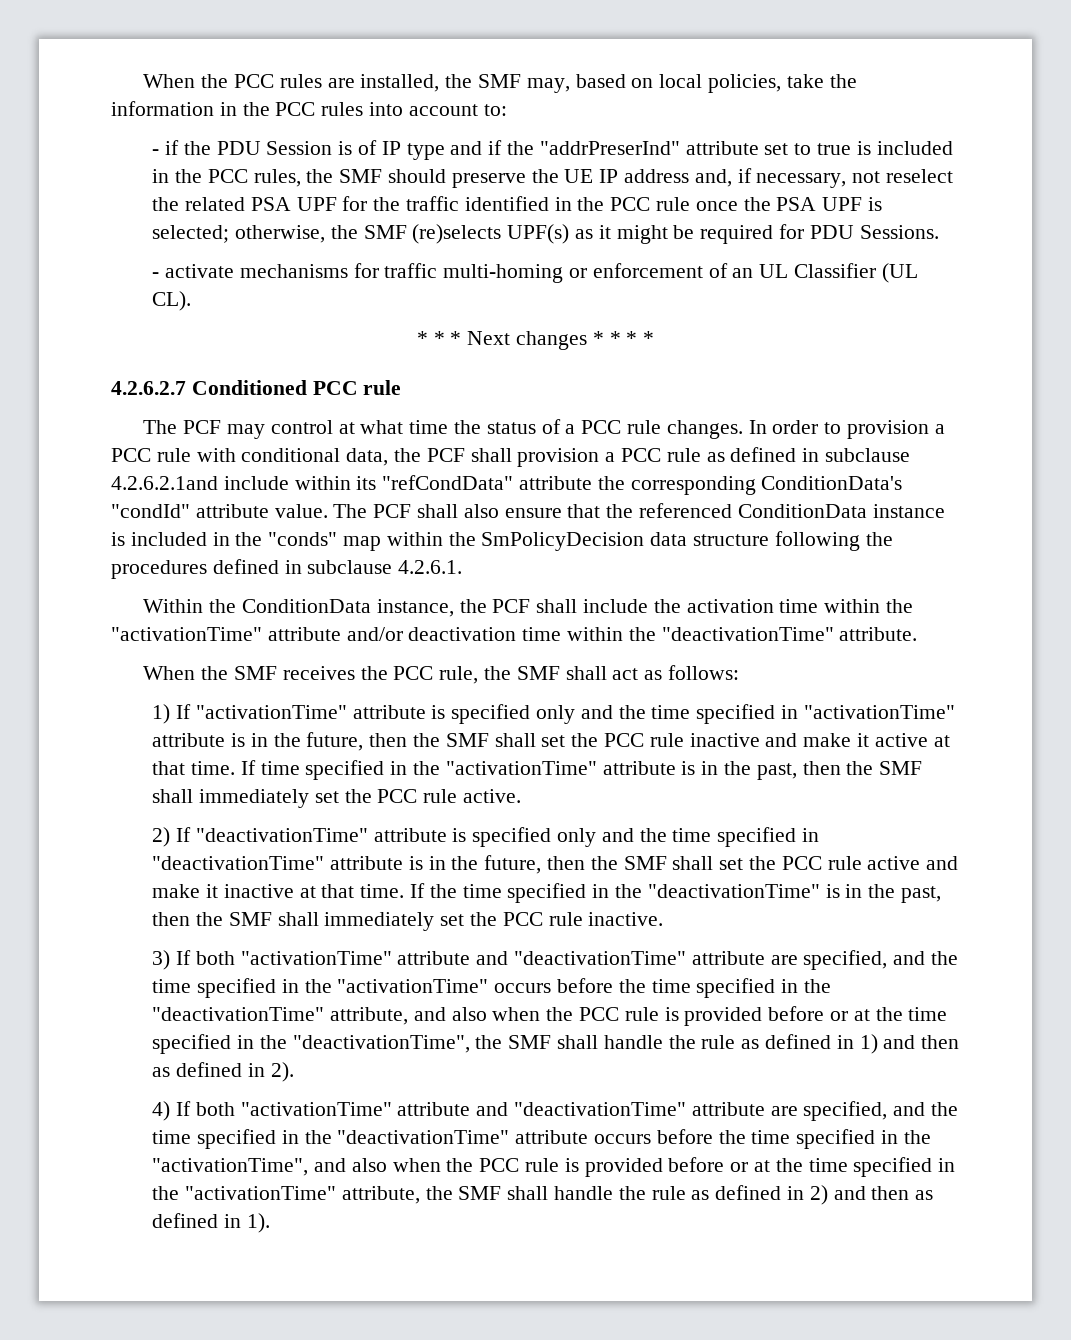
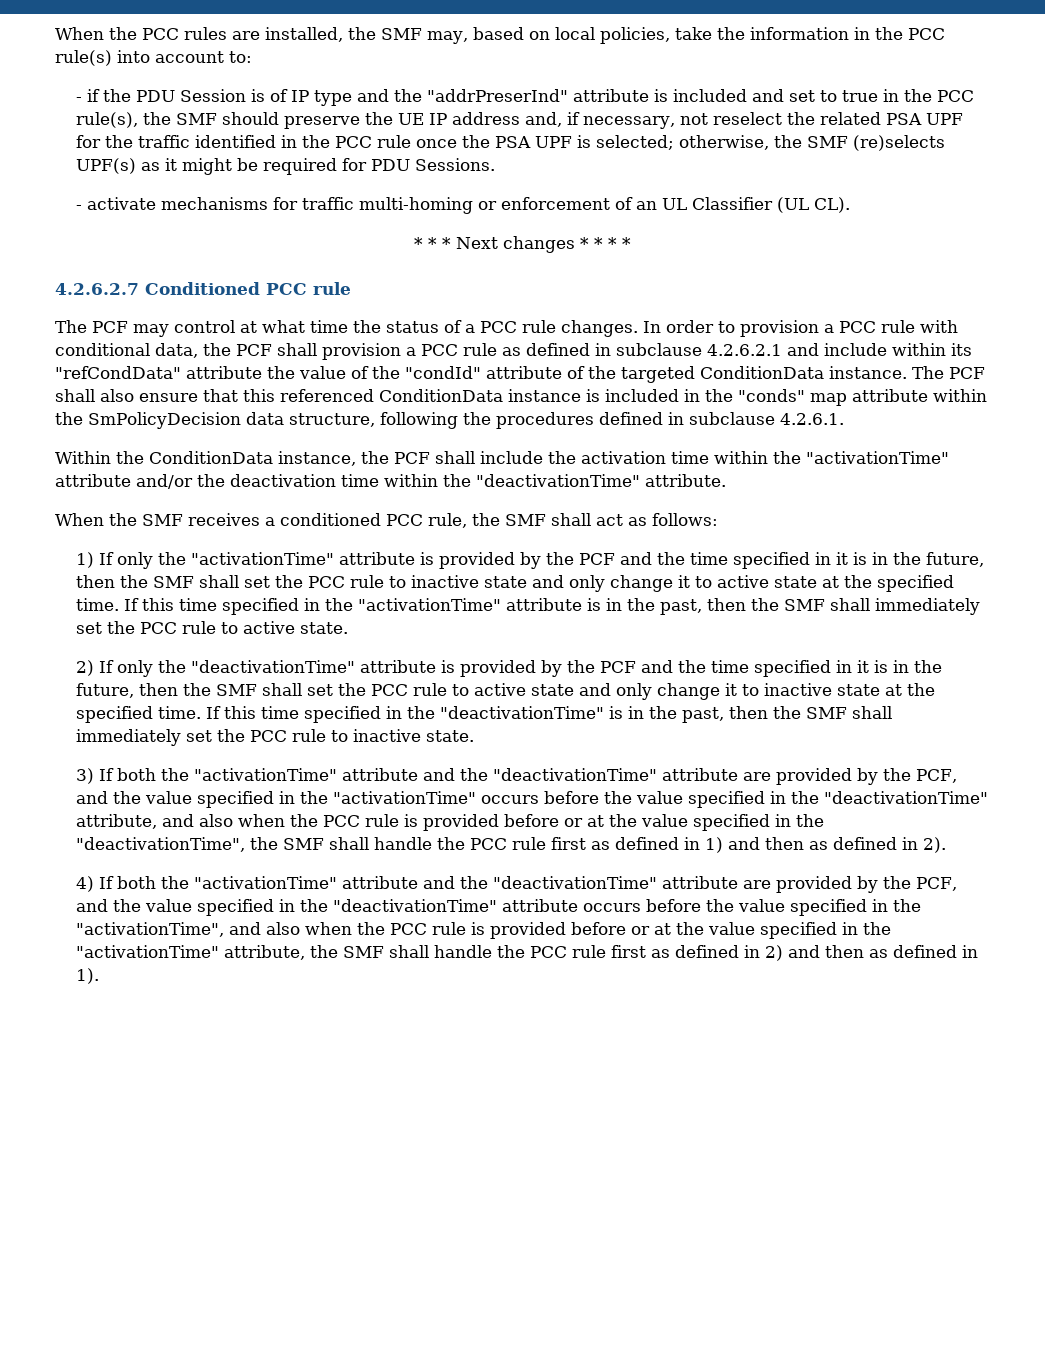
[321,102,364,116] rules -> [55,50,112,66] rule(s)
[488,140,503,155] if -> (390, 95) none
(759, 148) none -> [654,89,785,102] is included and
[856,141,953,155] [152,169,301,187] is included in the PCC rules, -> [883,89,975,102] [76,112,139,128] in the PCC rule(s),
[111,476,218,490] 4.2.6.2.1and -> [707,343,819,356] 4.2.6.2.1 and
[630,476,903,495] [111,504,328,518] corresponding ConditionData's "condId" attribute value. -> [299,366,907,383] value of the "condId" attribute of the targeted ConditionData instance.
[606,504,634,518] the -> [243,389,275,402] this
(382, 543) none -> [852,389,928,402] attribute
[693,534,770,546] structure -> [289,413,375,427] structure,
(403, 634) none -> [197,474,225,487] the
[360,666,388,680] the -> [265,513,381,526] a conditioned
[195,704,955,724] [152,733,226,747] "activationTime" attribute is specified only and the time specified in "activationTime" attribute -> [117,552,849,569] only the "activationTime" attribute is provided by the PCF and the time specified in it
[689,733,950,747] [152,760,256,775] inactive and make it active at that time. If -> [389,575,955,592] [76,598,175,611] to inactive state and only change it to active state at the specified time. If this
[463,789,522,803] active. -> [221,621,349,634] to active state.
[195,827,820,847] [152,856,404,870] "deactivationTime" attribute is specified only and the time specified in "deactivationTime" attribute -> [117,660,870,677] only the "deactivationTime" attribute is provided by the PCF and the time specified in it
[867,856,959,870] [152,883,457,898] active and make it inactive at that time. If the -> [452,683,936,700] [76,706,257,723] to active state and only change it to inactive state at the specified time. If this
[588,912,664,926] inactive. -> [331,729,475,742] to inactive state.
[240,950,959,970] [152,979,192,993] "activationTime" attribute and "deactivationTime" attribute are specified, and the time -> [161,768,958,785] [76,791,193,804] the "activationTime" attribute and the "deactivationTime" attribute are provided by the PCF, and the value
[651,979,691,993] time -> [636,791,684,804] value
[908,1007,948,1021] time -> [641,814,689,827] value
[701,1035,736,1049] rule -> [470,837,587,850] PCC rule first
[240,1101,959,1121] [152,1130,192,1144] "activationTime" attribute and "deactivationTime" attribute are specified, and the time -> [161,876,958,893] [76,899,193,912] the "activationTime" attribute and the "deactivationTime" attribute are provided by the PCF, and the value
[751,1130,791,1144] time -> [738,899,786,912] value
[808,1158,848,1172] time -> [708,922,756,935] value
[651,1186,686,1200] rule -> [530,945,647,958] PCC rule first

